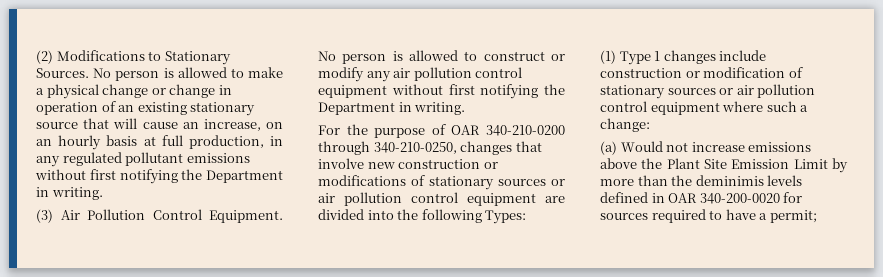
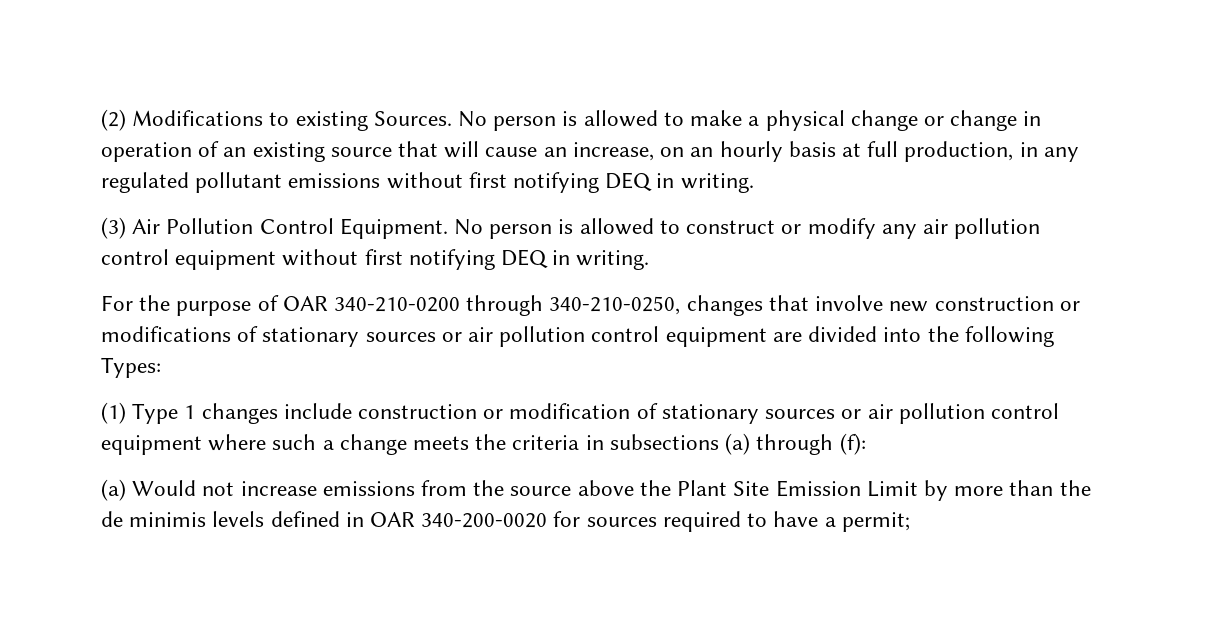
[164,51,231,65] Stationary -> [295,111,368,131] existing
[190,102,256,116] stationary -> (325, 152) none
[181,169,283,183] the Department -> [605,172,653,191] DEQ
[544,84,565,95] [318,102,395,115] the Department -> [501,249,549,268] DEQ
[600,118,650,132] change: -> [339,433,866,455] change meets the criteria in subsections (a) through (f):
(812, 147) none -> [421,480,572,496] from the source
[695,175,764,186] deminimis -> [101,511,207,527] de minimis

